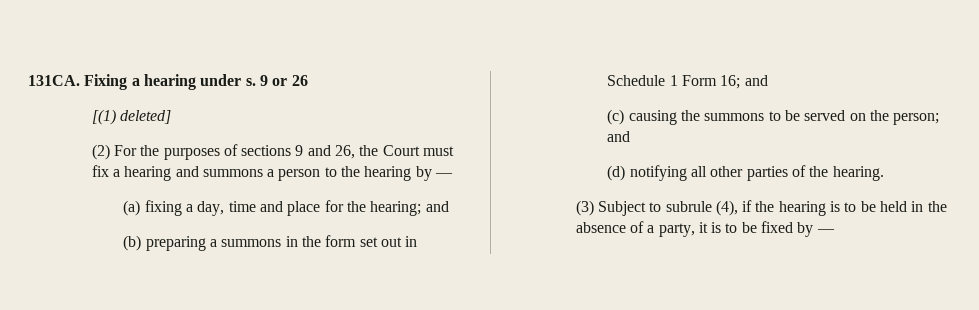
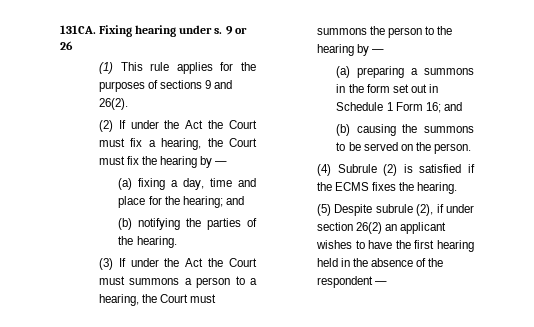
[131,78,140,86] a -> (133, 31) none
[91,109,171,125] [91,144,137,160] [(1) deleted] // (2) For -> [98,62,234,74] (1) This rule applies for
[335,145,356,159] 26, -> [98,98,128,110] [98,120,204,132] 26(2). // (2) If under the Act
[124,166,337,181] hearing and summons a person to -> [161,138,257,150] [98,156,140,165] hearing, the Court must fix
(142, 243) none -> [138,218,257,230] [118,236,177,248] [98,258,257,270] [98,276,257,288] [98,294,217,306] [316,26,453,38] [316,44,385,56] [336,66,351,78] notifying the parties of the hearing. // (3) If under the Act the Court must summons a person to a hearing, the Court must summons the person to the hearing by — // (a)
[607,109,625,125] (c) -> [336,124,351,136] (b)
[893,113,940,125] [607,131,631,142] [607,165,884,181] [575,200,876,216] person; and // (d) notifying all other parties of the hearing. // (3) Subject to subrule (4), if the hearing is to be -> [433,143,471,154] [316,164,475,176] [316,182,458,194] [316,204,474,216] [316,222,447,234] [315,240,474,252] person. // (4) Subrule (2) is satisfied if the ECMS fixes the hearing. // (5) Despite subrule (2), if under section 26(2) an applicant wishes to have the first hearing
[647,221,814,237] a party, it is to be fixed by -> [428,258,444,267] [316,276,373,288] the respondent

